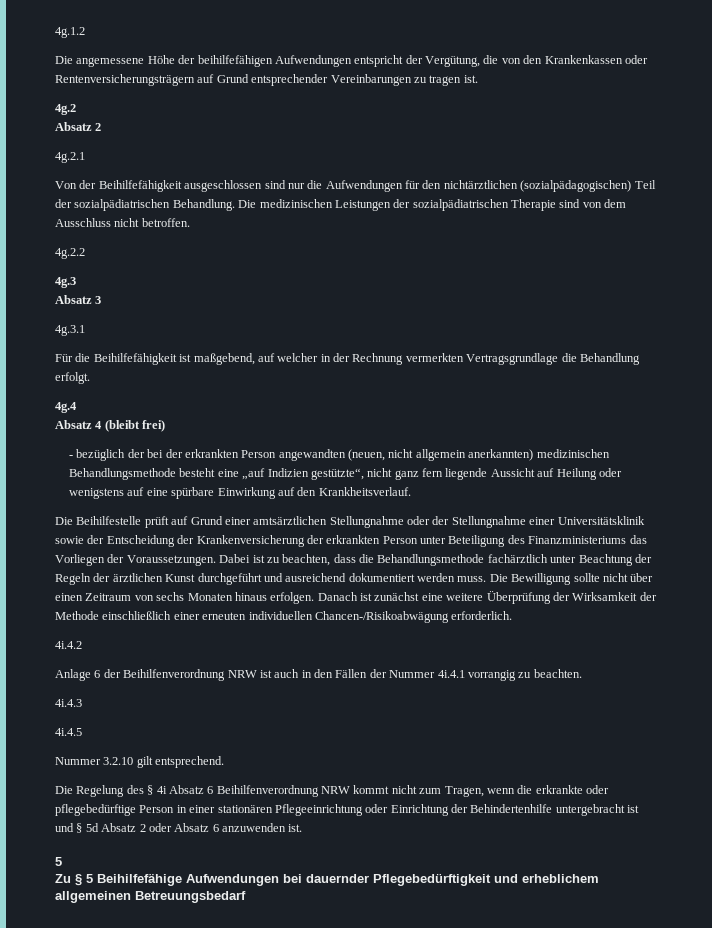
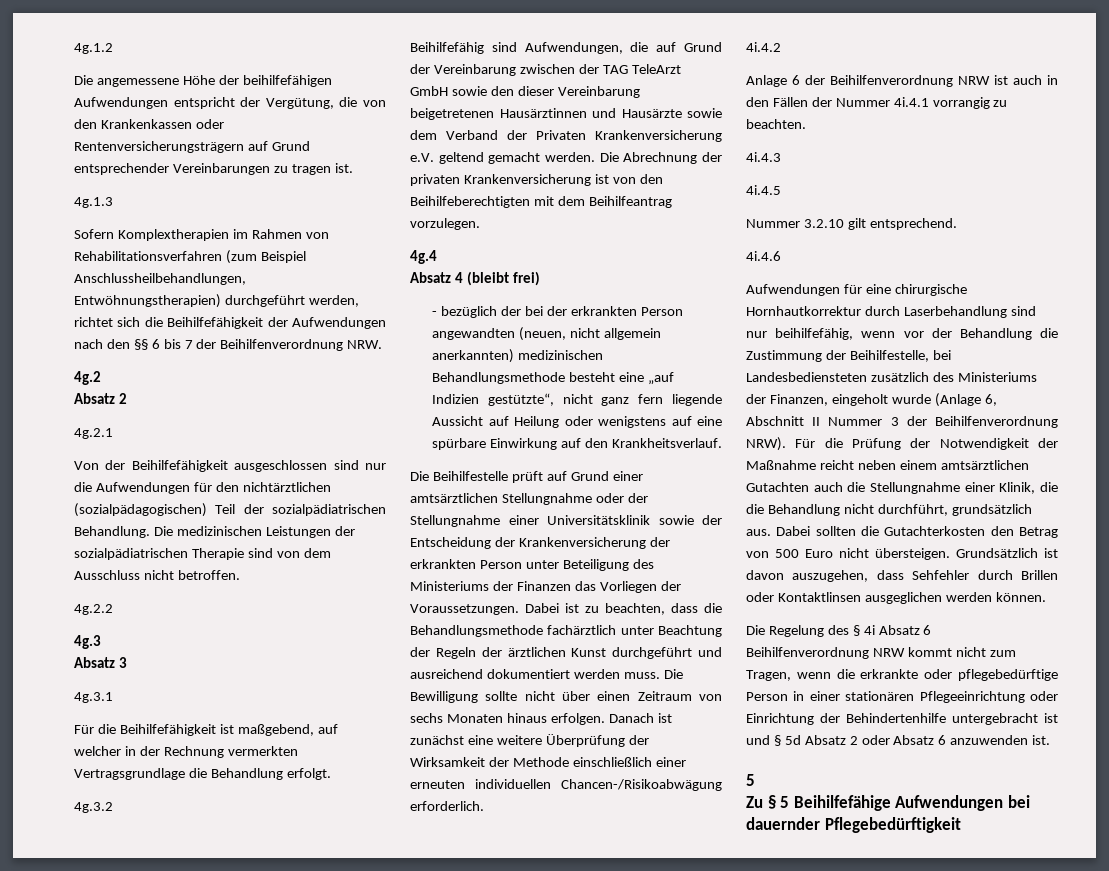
(478, 79) none -> [74,197,113,208] [74,229,329,241] [74,250,306,264] [74,273,246,285] [74,294,359,308] [74,317,386,329] [74,339,383,351] // 4g.1.3 // Sofern Komplextherapien im Rahmen von Rehabilitationsverfahren (zum Beispiel Anschlussheilbehandlungen, Entwöhnungstherapien) durchgeführt werden, richtet sich die Beihilfefähigkeit der Aufwendungen nach den §§ 6 bis 7 der Beihilfenverordnung NRW.
(90, 378) none -> [74,802,113,813] [410,42,722,54] [410,64,681,76] [410,86,640,98] [410,108,722,120] [410,130,722,142] [410,152,722,164] [410,174,663,186] [410,196,672,208] [410,218,480,230] // 4g.3.2 // Beihilfefähig sind Aufwendungen, die auf Grund der Vereinbarung zwischen der TAG TeleArzt GmbH sowie den dieser Vereinbarung beigetretenen Hausärztinnen und Hausärzte sowie dem Verband der Privaten Krankenversicherung e.V. geltend gemacht werden. Die Abrechnung der privaten Krankenversicherung ist von den Beihilfeberechtigten mit dem Beihilfeantrag vorzulegen.
[528,536,627,544] Finanzministeriums -> [410,581,571,591] Ministeriums der Finanzen
(225, 762) none -> [746,251,781,261] [746,284,967,296] [746,306,1036,318] [746,328,1058,340] [746,350,951,362] [746,372,1037,382] [746,393,997,407] [746,416,1058,428] [746,437,1058,451] [746,460,1029,470] [746,482,1058,494] [746,504,1032,516] [746,526,1058,538] [746,548,1058,560] [746,570,1058,582] [746,592,1046,604] // 4i.4.6 // Aufwendungen für eine chirurgische Hornhautkorrektur durch Laserbehandlung sind nur beihilfefähig, wenn vor der Behandlung die Zustimmung der Beihilfestelle, bei Landesbediensteten zusätzlich des Ministeriums der Finanzen, eingeholt wurde (Anlage 6, Abschnitt II Nummer 3 der Beihilfenverordnung NRW). Für die Prüfung der Notwendigkeit der Maßnahme reicht neben einem amtsärztlichen Gutachten auch die Stellungnahme einer Klinik, die die Behandlung nicht durchführt, grundsätzlich aus. Dabei sollten die Gutachterkosten den Betrag von 500 Euro nicht übersteigen. Grundsätzlich ist davon auszugehen, dass Sehfehler durch Brillen oder Kontaktlinsen ausgeglichen werden können.
[494,874,599,883] [55,891,246,903] und erheblichem allgemeinen Betreuungsbedarf -> (961, 825) none

